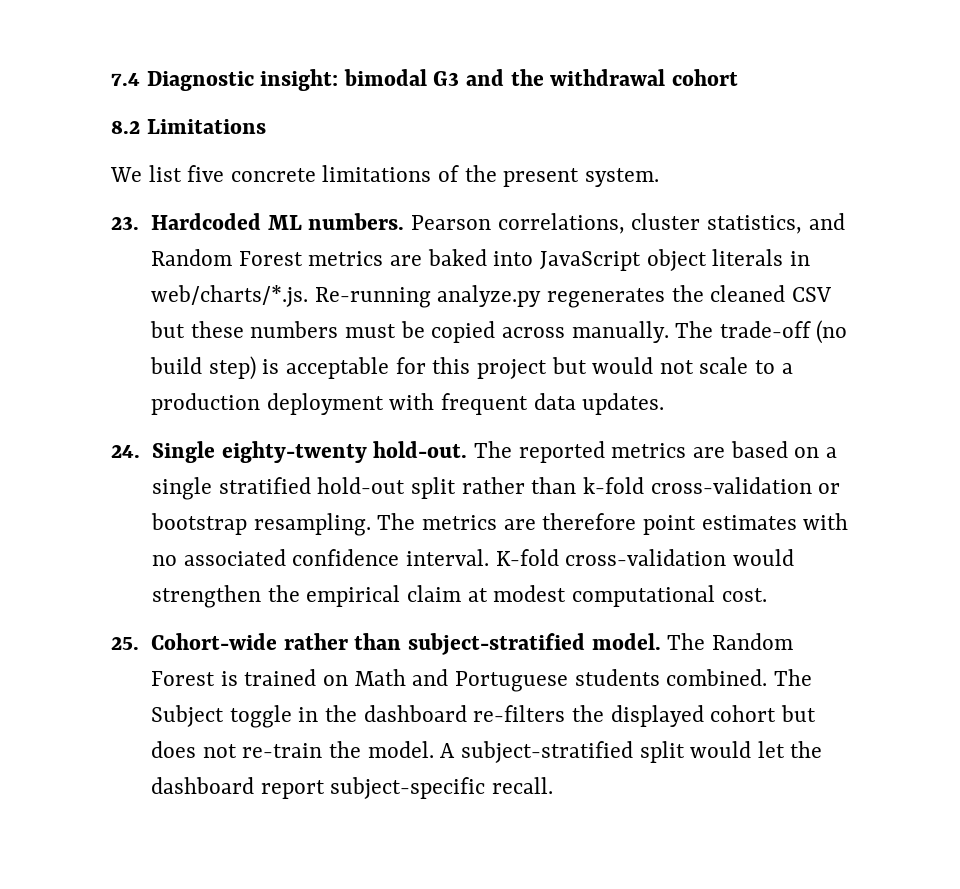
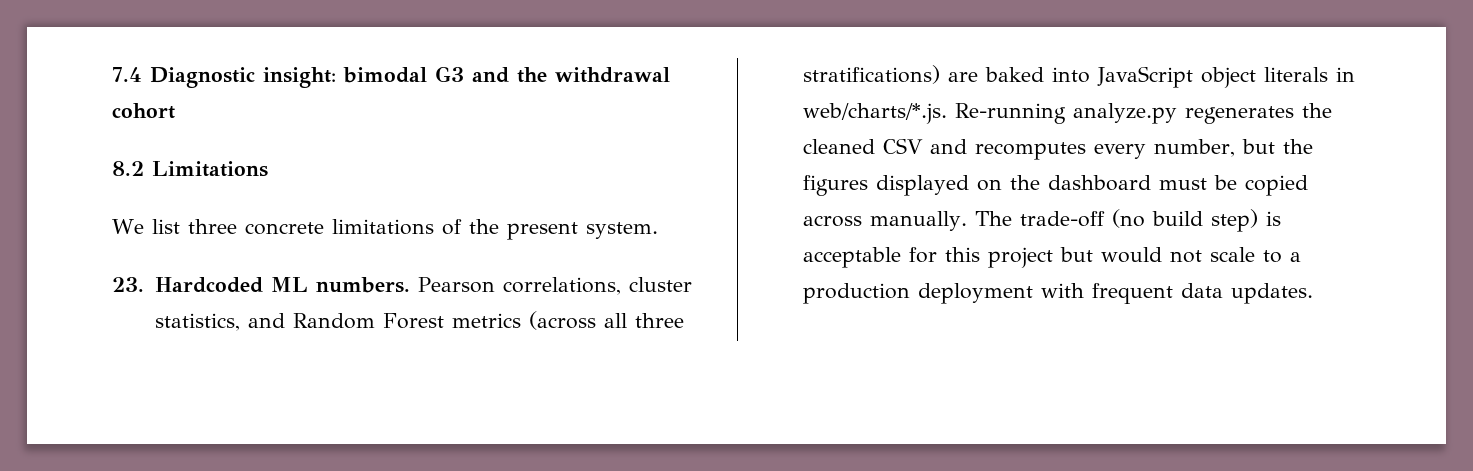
[187,165,225,182] five -> [187,219,237,234] three
(384, 258) none -> [528,311,684,330] [802,65,940,84] (across all three stratifications)
[150,321,339,338] but these numbers -> [929,139,1313,160] [802,175,1151,196] and recomputes every number, but the figures displayed on the dashboard
[111,441,837,463] [152,477,841,500] [151,513,849,536] [152,549,794,566] [152,585,767,608] [111,633,793,655] [151,669,812,692] [151,705,816,728] [151,741,823,763] [151,777,554,799] // 24. Single eighty-twenty hold-out. The reported metrics are based on a single stratified hold-out split rather than k-fold cross-validation or bootstrap resampling. The metrics are therefore point estimates with no associated confidence interval. K-fold cross-validation would strengthen the empirical claim at modest computational cost. // 25. Cohort-wide rather than subject-stratified model. The Random Forest is trained on Math and Portuguese students combined. The Subject toggle in the dashboard re-filters the displayed cohort but does not re-train the model. A subject-stratified split would let the dashboard report subject-specific recall. -> (1313, 293) none

